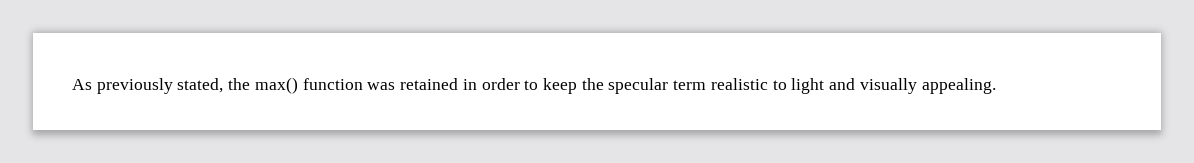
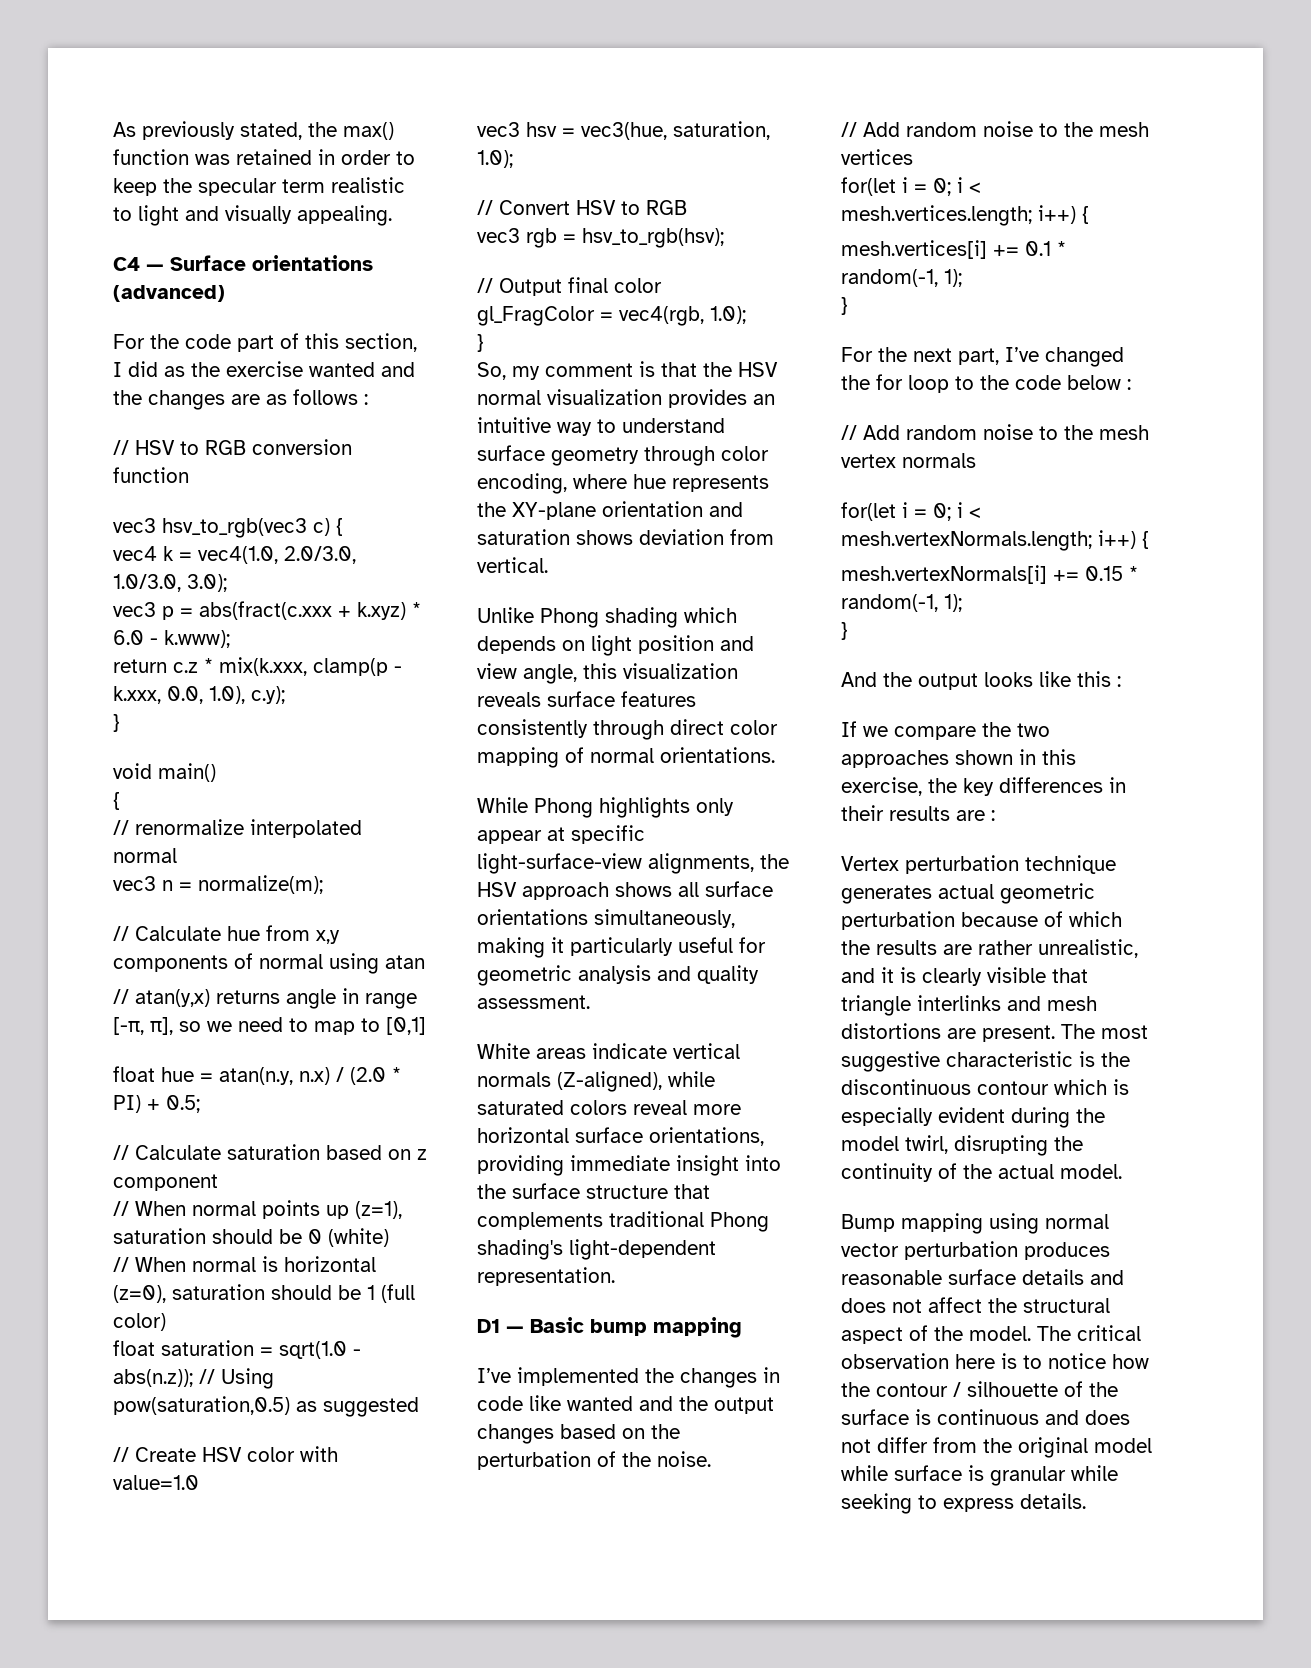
(996, 86) none -> [113,255,373,271] [113,285,225,302] [113,333,417,352] [113,361,415,377] [113,389,368,410] [113,439,352,455] [113,467,189,483] [113,518,343,538] [113,546,356,564] [113,574,227,592] [113,601,421,620] [113,630,230,648] [113,657,402,676] [113,686,285,704] [113,714,120,732] [113,763,216,782] [113,792,120,810] [113,819,362,838] [113,848,177,863] [113,875,323,894] [113,925,340,944] [113,953,425,974] [113,988,417,1009] [113,1017,426,1035] [113,1066,401,1085] [113,1095,200,1113] [113,1144,427,1160] [113,1174,218,1191] [113,1200,402,1219] [113,1228,389,1247] [113,1256,376,1272] [113,1284,415,1303] [113,1313,166,1331] [113,1340,361,1359] [113,1368,274,1389] [113,1396,419,1417] [113,1446,338,1462] [113,1475,199,1490] [477,121,770,140] [477,150,513,168] [477,200,687,215] [477,228,724,248] [477,277,662,296] [477,306,746,326] [477,334,484,352] [477,361,778,380] [477,389,775,408] [477,417,725,436] [477,445,769,466] [477,473,769,494] [477,501,743,520] [477,529,774,545] [477,557,548,573] [477,607,737,628] [477,635,754,656] [477,663,738,684] [477,691,696,707] [477,719,778,740] [477,747,775,768] [477,797,734,818] [477,825,645,844] [477,853,789,874] [477,881,773,900] [477,909,735,928] [477,937,766,958] [477,965,759,986] [477,995,590,1009] [477,1043,740,1059] [477,1071,715,1092] [477,1100,741,1115] [477,1127,764,1146] [477,1155,781,1176] [477,1183,710,1199] [477,1211,769,1232] [477,1239,716,1260] [477,1267,615,1286] [477,1317,742,1338] [477,1367,780,1388] [477,1395,774,1414] [477,1424,680,1444] [477,1451,711,1470] [841,121,1149,137] [841,149,913,165] [841,177,981,196] [841,205,1089,226] [841,240,1066,259] [841,269,962,287] [841,297,848,315] [841,347,1124,367] [841,374,1131,393] [841,424,1149,440] [841,453,976,468] [841,502,981,521] [841,530,1149,551] [841,565,1138,584] [841,594,962,612] [841,622,848,640] [841,671,1121,690] [841,721,1050,740] [841,749,1076,768] [841,777,1126,796] [841,805,995,821] [841,855,1116,874] [841,883,1095,904] [841,911,1122,930] [841,939,1138,958] [841,967,1088,986] [841,995,1097,1016] [841,1023,1148,1042] [841,1051,1130,1072] [841,1079,1129,1095] [841,1107,1105,1128] [841,1135,1083,1156] [841,1163,1122,1182] [841,1213,1109,1234] [841,1241,1110,1260] [841,1269,1124,1285] [841,1297,1110,1313] [841,1325,1141,1344] [841,1353,1149,1369] [841,1381,1118,1397] [841,1409,1130,1425] [841,1437,1152,1458] [841,1465,1118,1486] [841,1493,1086,1514] // C4 — Surface orientations (advanced) // For the code part of this section, I did as the exercise wanted and the changes are as follows : // // HSV to RGB conversion function // vec3 hsv_to_rgb(vec3 c) { // vec4 k = vec4(1.0, 2.0/3.0, 1.0/3.0, 3.0); // vec3 p = abs(fract(c.xxx + k.xyz) * 6.0 - k.www); // return c.z * mix(k.xxx, clamp(p - k.xxx, 0.0, 1.0), c.y); // } // void main() // { // // renormalize interpolated normal // vec3 n = normalize(m); // // Calculate hue from x,y components of normal using atan // // atan(y,x) returns angle in range [-π, π], so we need to map to [0,1] // float hue = atan(n.y, n.x) / (2.0 * PI) + 0.5; // // Calculate saturation based on z component // // When normal points up (z=1), saturation should be 0 (white) // // When normal is horizontal (z=0), saturation should be 1 (full color) // float saturation = sqrt(1.0 - abs(n.z)); // Using pow(saturation,0.5) as suggested // // Create HSV color with value=1.0 // vec3 hsv = vec3(hue, saturation, 1.0); // // Convert HSV to RGB // vec3 rgb = hsv_to_rgb(hsv); // // Output final color // gl_FragColor = vec4(rgb, 1.0); // } // So, my comment is that the HSV normal visualization provides an intuitive way to understand surface geometry through color encoding, where hue represents the XY-plane orientation and saturation shows deviation from vertical. // Unlike Phong shading which depends on light position and view angle, this visualization reveals surface features consistently through direct color mapping of normal orientations. // While Phong highlights only appear at specific light-surface-view alignments, the HSV approach shows all surface orientations simultaneously, making it particularly useful for geometric analysis and quality assessment. // White areas indicate vertical normals (Z-aligned), while saturated colors reveal more horizontal surface orientations, providing immediate insight into the surface structure that complements traditional Phong shading's light-dependent representation. // D1 — Basic bump mapping // I’ve implemented the changes in code like wanted and the output changes based on the perturbation of the noise. // // Add random noise to the mesh vertices // for(let i = 0; i < mesh.vertices.length; i++) { // mesh.vertices[i] += 0.1 * random(-1, 1); // } // For the next part, I’ve changed the for loop to the code below : // // Add random noise to the mesh vertex normals // for(let i = 0; i < mesh.vertexNormals.length; i++) { // mesh.vertexNormals[i] += 0.15 * random(-1, 1); // } // And the output looks like this : // If we compare the two approaches shown in this exercise, the key differences in their results are : // Vertex perturbation technique generates actual geometric perturbation because of which the results are rather unrealistic, and it is clearly visible that triangle interlinks and mesh distortions are present. The most suggestive characteristic is the discontinuous contour which is especially evident during the model twirl, disrupting the continuity of the actual model. // Bump mapping using normal vector perturbation produces reasonable surface details and does not affect the structural aspect of the model. The critical observation here is to notice how the contour / silhouette of the surface is continuous and does not differ from the original model while surface is granular while seeking to express details.

